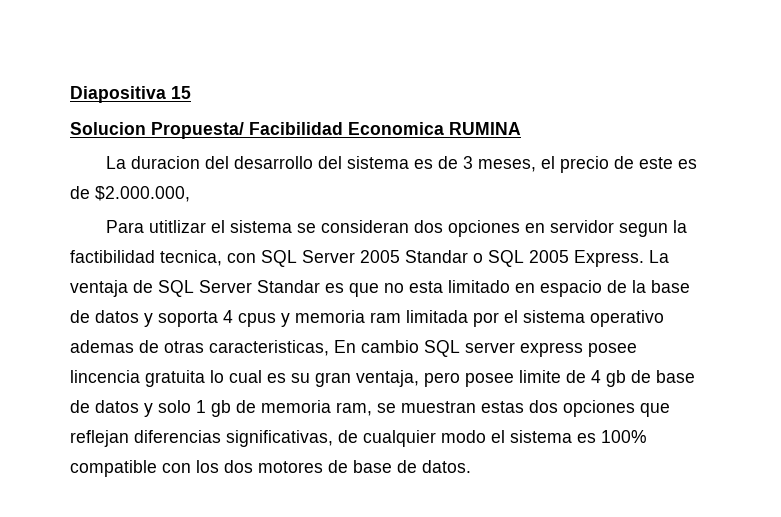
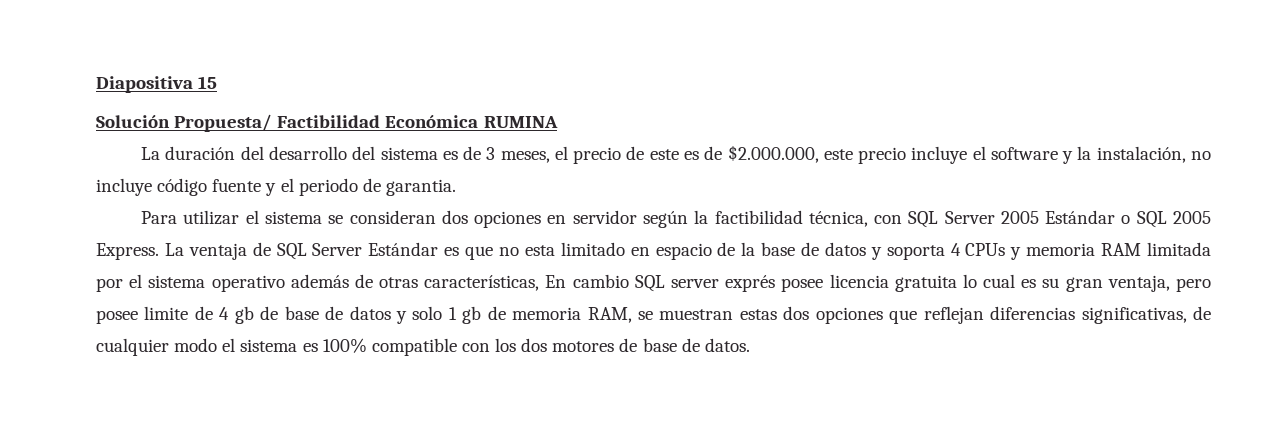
[70,122,444,139] Solucion Propuesta/ Facibilidad Economica -> [96,114,479,132] Solución Propuesta/ Factibilidad Económica
[130,156,200,169] duracion -> [165,146,236,160] duración
(190, 194) none -> [823,146,1212,164] [96,178,456,196] este precio incluye el software y la instalación, no incluye código fuente y el periodo de garantia.
[148,220,206,233] utitlizar -> [183,210,240,225] utilizar
[618,223,668,237] segun -> [642,211,688,228] según
[160,250,222,266] tecnica, -> [808,211,868,227] técnica,
[405,250,468,263] Standar -> [1045,210,1116,224] Estándar
[257,280,320,293] Standar -> [368,242,439,256] Estándar
[238,313,276,327] cpus -> [965,243,1006,256] CPUs
[370,312,401,323] ram -> [1101,243,1142,256] RAM
[70,340,134,353] ademas -> [290,274,349,288] además
[209,340,329,356] caracteristicas, -> [424,275,540,291] características,
[520,342,637,357] [70,370,140,383] express posee lincencia -> [725,274,889,292] exprés posee licencia
[336,402,372,416] ram, -> [587,307,632,323] RAM,

